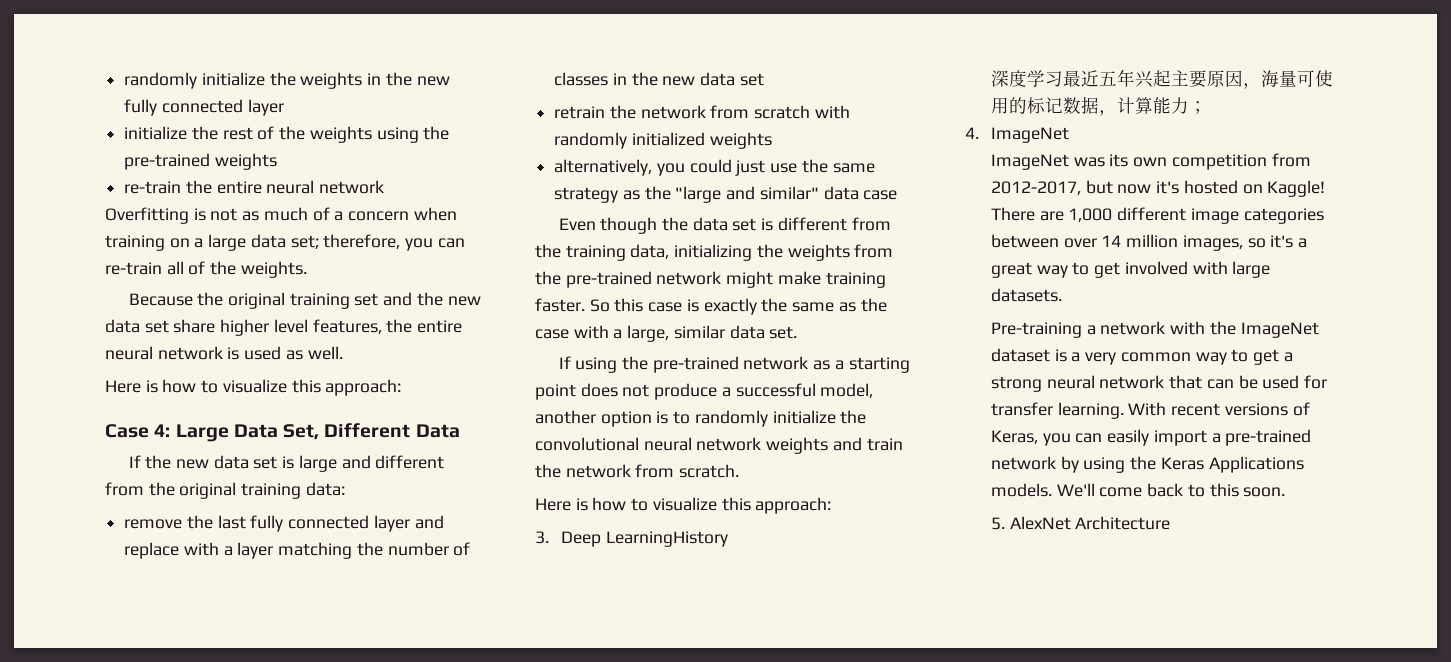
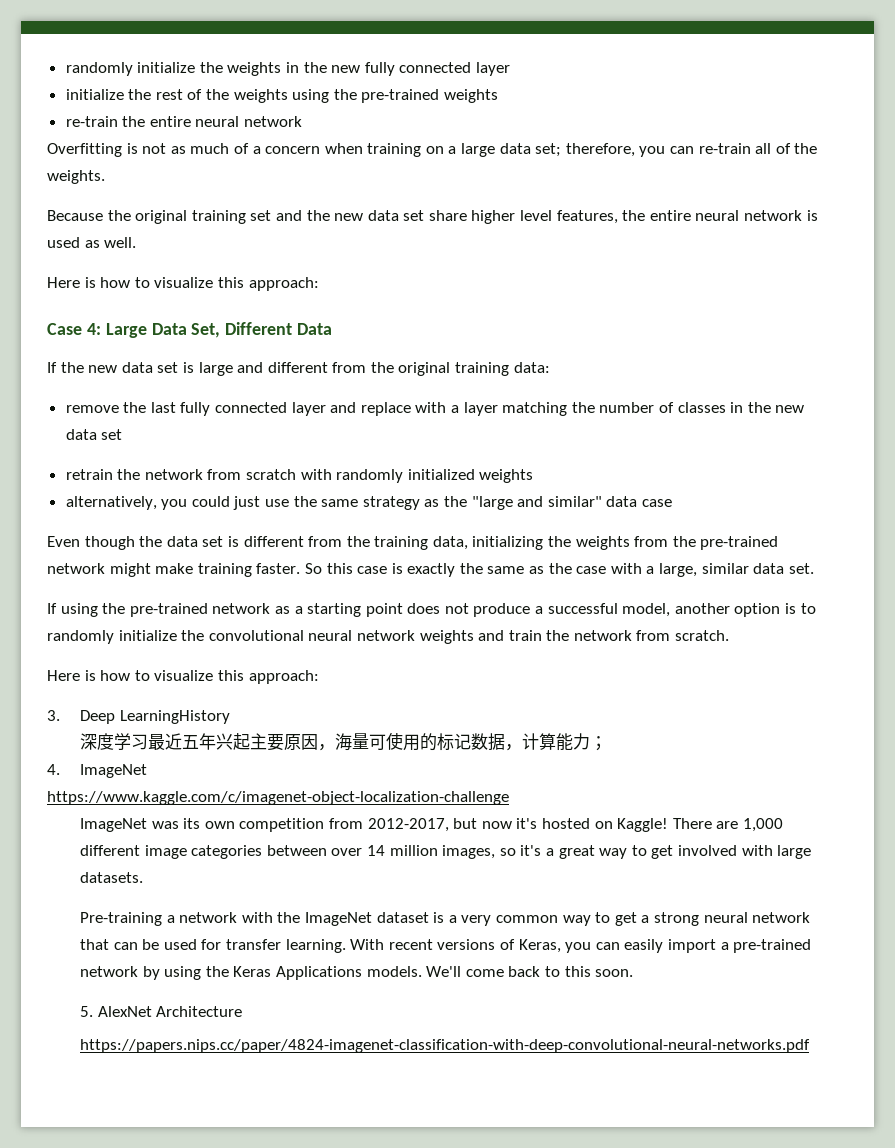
(1069, 135) none -> [47,791,509,805] // https://www.kaggle.com/c/imagenet-object-localization-challenge
(1171, 523) none -> [80,1039,811,1053] // https://papers.nips.cc/paper/4824-imagenet-classification-with-deep-convolutional-neural-networks.pdf

